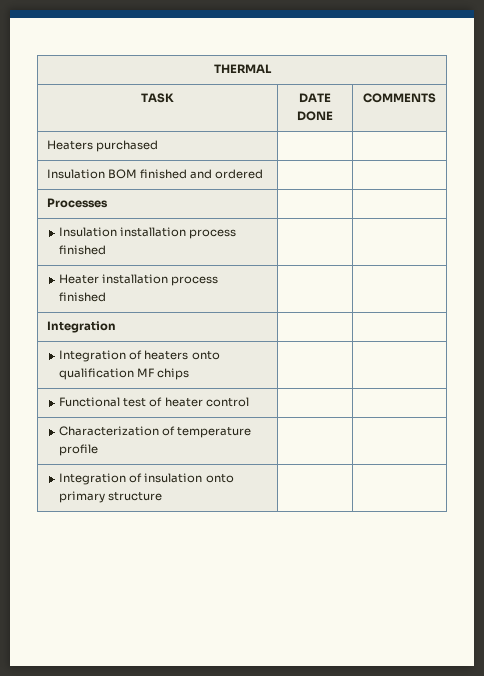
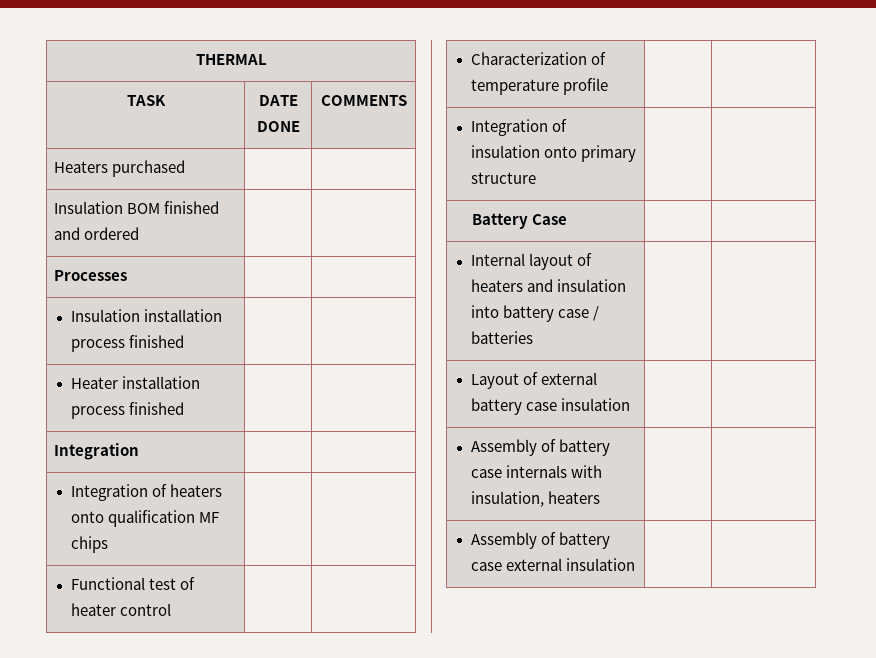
(163, 496) none -> [472,213,568,229] [470,253,592,270] [470,279,626,292] [470,305,599,322] [470,331,533,344] [470,372,597,389] [470,398,630,415] [470,439,610,456] [470,465,602,478] [470,491,600,507] [470,532,610,549] [470,558,635,571] // Battery Case | | // Internal layout of heaters and insulation into battery case / batteries | | // Layout of external battery case insulation | | // Assembly of battery case internals with insulation, heaters | | // Assembly of battery case external insulation | |

